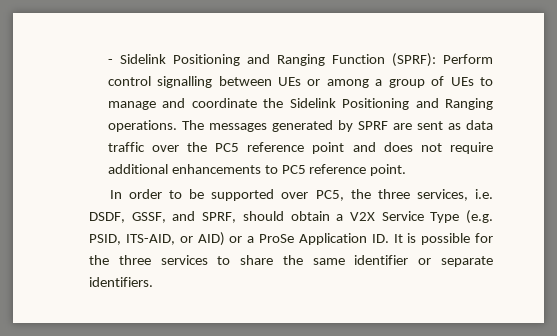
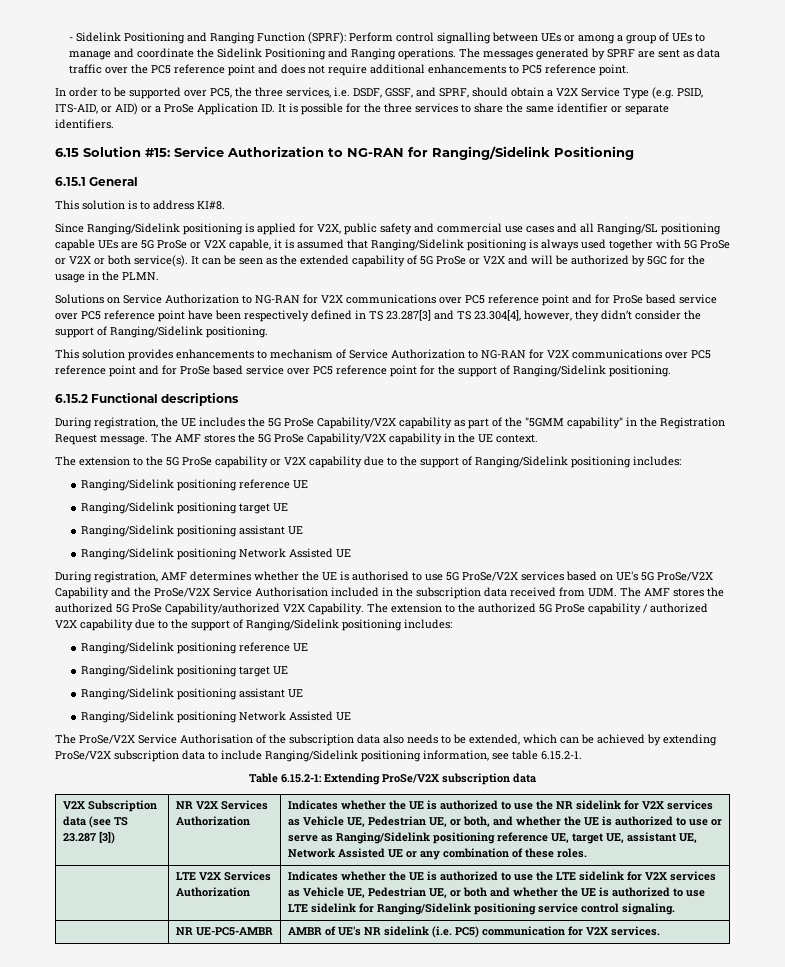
(153, 282) none -> [55,146,634,160] [55,177,139,186] [55,200,225,210] [55,223,721,235] [55,239,730,251] [55,255,705,267] [55,271,159,283] [55,294,717,306] [55,310,701,322] [55,326,268,338] [55,349,711,361] [55,365,671,377] [55,393,240,406] [55,417,725,429] [55,433,538,445] [55,456,681,468] [81,479,309,491] [81,502,289,514] [81,525,304,537] [81,548,352,560] [55,571,713,583] [55,587,724,599] [55,603,708,615] [55,619,452,631] [81,642,309,654] [81,665,289,677] [81,688,304,700] [81,711,352,723] [55,734,717,746] [55,750,582,762] [249,773,536,785] [62,800,157,812] [62,816,128,828] [62,831,115,844] [175,800,268,810] [175,816,250,826] [287,800,713,810] [287,816,722,827] [287,832,697,844] [287,848,587,860] [175,871,271,881] [175,887,250,897] [287,871,716,881] [287,887,705,898] [287,903,675,915] [175,927,273,936] [287,926,660,938] // 6.15 Solution #15: Service Authorization to NG-RAN for Ranging/Sidelink Positioning // 6.15.1 General // This solution is to address KI#8. // Since Ranging/Sidelink positioning is applied for V2X, public safety and commercial use cases and all Ranging/SL positioning capable UEs are 5G ProSe or V2X capable, it is assumed that Ranging/Sidelink positioning is always used together with 5G ProSe or V2X or both service(s). It can be seen as the extended capability of 5G ProSe or V2X and will be authorized by 5GC for the usage in the PLMN. // Solutions on Service Authorization to NG-RAN for V2X communications over PC5 reference point and for ProSe based service over PC5 reference point have been respectively defined in TS 23.287[3] and TS 23.304[4], however, they didn’t consider the support of Ranging/Sidelink positioning. // This solution provides enhancements to mechanism of Service Authorization to NG-RAN for V2X communications over PC5 reference point and for ProSe based service over PC5 reference point for the support of Ranging/Sidelink positioning. // 6.15.2 Functional descriptions // During registration, the UE includes the 5G ProSe Capability/V2X capability as part of the "5GMM capability" in the Registration Request message. The AMF stores the 5G ProSe Capability/V2X capability in the UE context. // The extension to the 5G ProSe capability or V2X capability due to the support of Ranging/Sidelink positioning includes: // Ranging/Sidelink positioning reference UE // Ranging/Sidelink positioning target UE // Ranging/Sidelink positioning assistant UE // Ranging/Sidelink positioning Network Assisted UE // During registration, AMF determines whether the UE is authorised to use 5G ProSe/V2X services based on UE's 5G ProSe/V2X Capability and the ProSe/V2X Service Authorisation included in the subscription data received from UDM. The AMF stores the authorized 5G ProSe Capability/authorized V2X Capability. The extension to the authorized 5G ProSe capability / authorized V2X capability due to the support of Ranging/Sidelink positioning includes: // Ranging/Sidelink positioning reference UE // Ranging/Sidelink positioning target UE // Ranging/Sidelink positioning assistant UE // Ranging/Sidelink positioning Network Assisted UE // The ProSe/V2X Service Authorisation of the subscription data also needs to be extended, which can be achieved by extending ProSe/V2X subscription data to include Ranging/Sidelink positioning information, see table 6.15.2-1. // Table 6.15.2-1: Extending ProSe/V2X subscription data // V2X Subscription data (see TS 23.287 [3]) | NR V2X Services Authorization | Indicates whether the UE is authorized to use the NR sidelink for V2X services as Vehicle UE, Pedestrian UE, or both, and whether the UE is authorized to use or serve as Ranging/Sidelink positioning reference UE, target UE, assistant UE, Network Assisted UE or any combination of these roles. // | LTE V2X Services Authorization | Indicates whether the UE is authorized to use the LTE sidelink for V2X services as Vehicle UE, Pedestrian UE, or both and whether the UE is authorized to use LTE sidelink for Ranging/Sidelink positioning service control signaling. // | NR UE-PC5-AMBR | AMBR of UE's NR sidelink (i.e. PC5) communication for V2X services.

